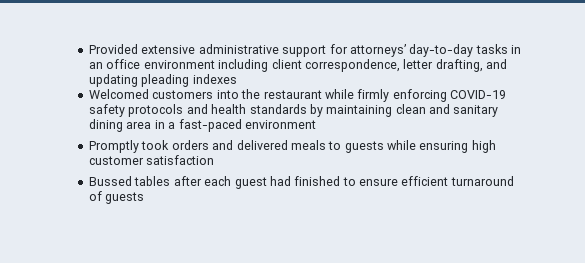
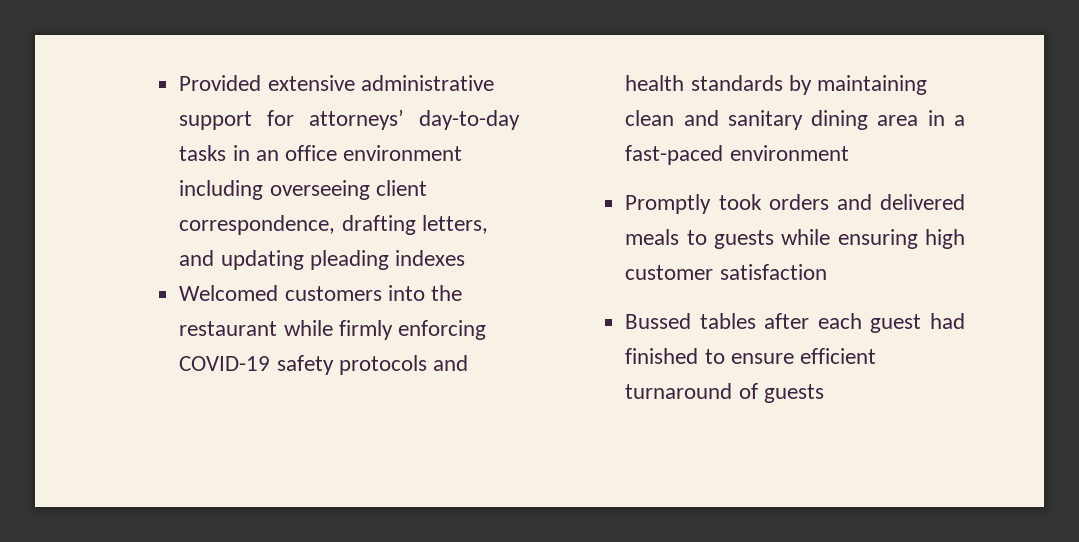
(269, 65) none -> [269,180,370,200] overseeing
[403,59,483,72] letter drafting, -> [341,215,488,235] drafting letters,

